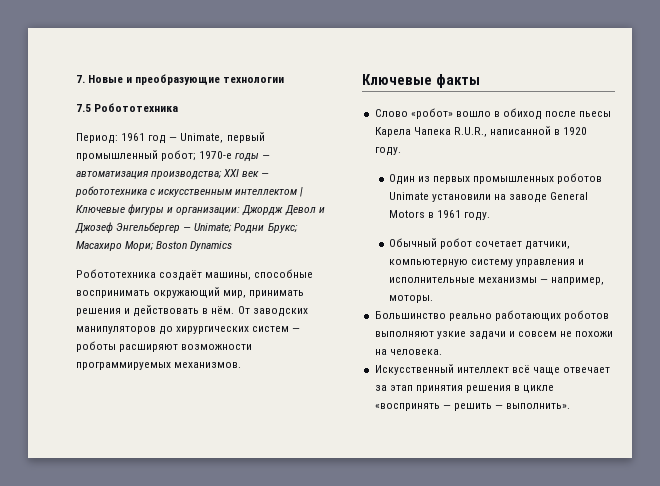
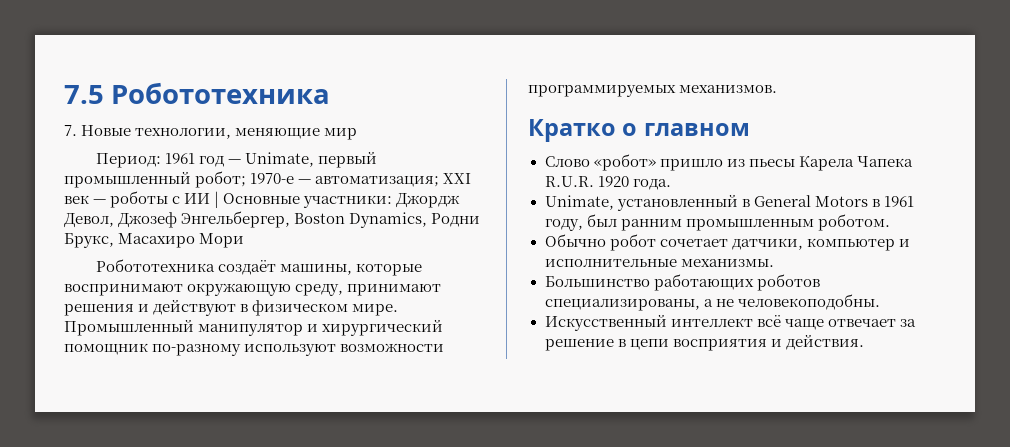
[76,74,285,85] [76,103,179,112] 7. Новые и преобразующие технологии // 7.5 Робототехника -> [64,82,331,104] [64,125,358,140] 7.5 Робототехника // 7. Новые технологии, меняющие мир
[235,153,271,162] [76,169,270,180] [75,186,304,197] [76,204,325,216] [75,222,298,234] [76,241,233,251] [76,269,314,281] [76,287,305,298] [76,305,308,317] [76,326,301,335] [76,341,179,352] годы — автоматизация производства; XXI век — робототехника с искусственным интеллектом | Ключевые фигуры и организации: Джордж Девол и Джозеф Энгельбергер — Unimate; Родни Брукс; Масахиро Мори; Boston Dynamics // Робототехника создаёт машины, способные воспринимать окружающий мир, принимать решения и действовать в нём. От заводских манипуляторов до хирургических систем — роботы расширяют -> [298,173,472,187] [64,191,461,208] [64,211,481,228] [64,233,245,248] [95,259,423,276] [64,283,442,296] [64,299,399,316] [64,319,444,336] [64,343,337,356] — автоматизация; XXI век — роботы с ИИ | Основные участники: Джордж Девол, Джозеф Энгельбергер, Boston Dynamics, Родни Брукс, Масахиро Мори // Робототехника создаёт машины, которые воспринимают окружающую среду, принимают решения и действуют в физическом мире. Промышленный манипулятор и хирургический помощник по-разному используют
[362,74,480,88] Ключевые факты -> [528,119,750,142] Кратко о главном
[455,108,612,120] [374,126,588,137] [374,147,401,156] [388,173,603,185] [388,192,589,203] [388,210,491,221] [388,238,571,250] [388,259,585,267] [388,277,605,285] [388,295,433,303] вошло в обиход после пьесы Карела Чапека R.U.R., написанной в 1920 году. // Один из первых промышленных роботов Unimate установили на заводе General Motors в 1961 году. // Обычный робот сочетает датчики, компьютерную систему управления и исполнительные механизмы — например, моторы. -> [659,156,913,171] [544,176,671,190] [544,194,914,211] [544,214,890,231] [544,234,910,251] [544,259,774,267] пришло из пьесы Карела Чапека R.U.R. 1920 года. // Unimate, установленный в General Motors в 1961 году, был ранним промышленным роботом. // Обычно робот сочетает датчики, компьютер и исполнительные механизмы.
[448,313,492,321] реально -> (650, 281) none
[374,331,614,340] [374,349,442,355] выполняют узкие задачи и совсем не похожи на человека. -> [544,294,880,311] специализированы, а не человекоподобны.
[389,385,555,393] [374,403,571,411] этап принятия решения в цикле «воспринять — решить — выполнить». -> [544,334,864,351] решение в цепи восприятия и действия.

